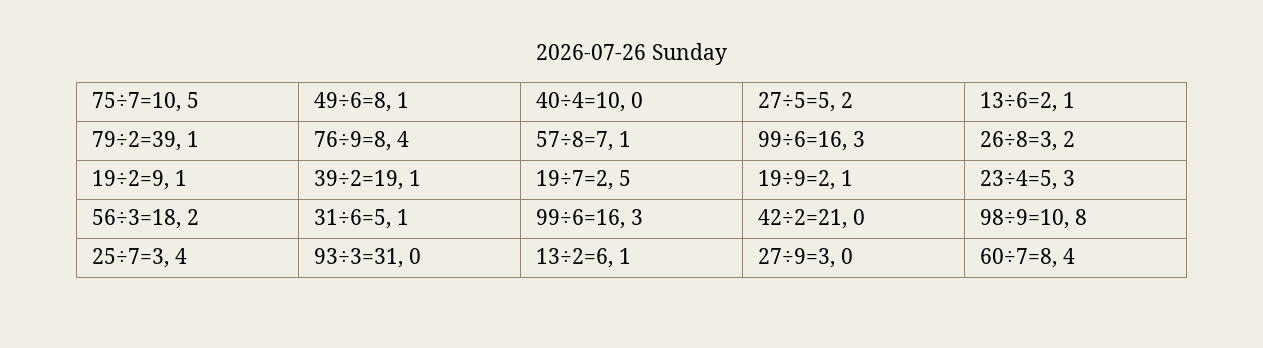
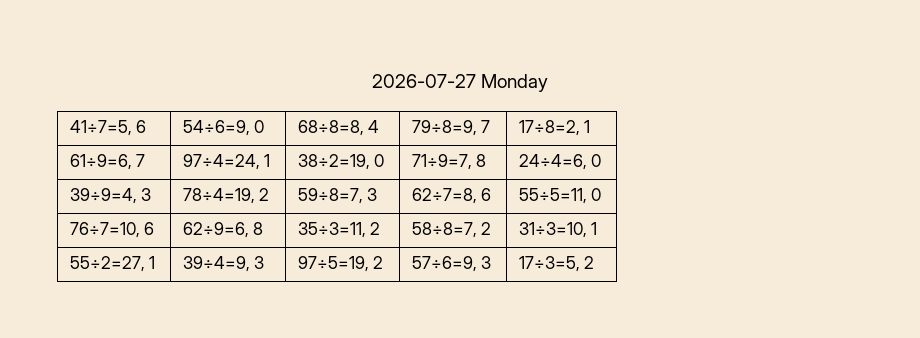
[536,43,727,65] [92,92,199,112] [314,92,409,112] [536,92,643,112] [758,92,853,112] [980,92,1075,112] [92,131,199,151] [314,131,409,151] [536,131,631,151] [758,131,865,151] [980,131,1075,151] [92,170,187,190] [314,170,421,190] [536,170,631,190] [758,170,853,190] [980,170,1075,190] [92,209,199,229] [314,209,409,229] [536,209,643,229] [758,209,865,229] [980,209,1087,229] [92,248,187,268] [314,248,421,268] [536,248,631,268] [758,248,853,268] [980,248,1075,268] 2026-07-26 Sunday // 75÷7=10, 5 | 49÷6=8, 1 | 40÷4=10, 0 | 27÷5=5, 2 | 13÷6=2, 1 // 79÷2=39, 1 | 76÷9=8, 4 | 57÷8=7, 1 | 99÷6=16, 3 | 26÷8=3, 2 // 19÷2=9, 1 | 39÷2=19, 1 | 19÷7=2, 5 | 19÷9=2, 1 | 23÷4=5, 3 // 56÷3=18, 2 | 31÷6=5, 1 | 99÷6=16, 3 | 42÷2=21, 0 | 98÷9=10, 8 // 25÷7=3, 4 | 93÷3=31, 0 | 13÷2=6, 1 | 27÷9=3, 0 | 60÷7=8, 4 -> [371,74,549,92] [69,120,147,136] [182,120,265,136] [297,120,380,136] [411,120,491,136] [518,120,591,136] [69,154,146,170] [182,154,271,170] [297,154,385,170] [411,154,487,170] [518,154,602,170] [69,188,152,204] [182,188,270,204] [297,188,378,204] [411,188,492,204] [518,188,602,204] [69,222,155,238] [182,222,264,238] [297,222,381,238] [411,222,492,238] [518,222,598,238] [69,256,156,272] [182,256,265,272] [297,256,384,272] [411,256,492,272] [518,256,595,272] 2026-07-27 Monday // 41÷7=5, 6 | 54÷6=9, 0 | 68÷8=8, 4 | 79÷8=9, 7 | 17÷8=2, 1 // 61÷9=6, 7 | 97÷4=24, 1 | 38÷2=19, 0 | 71÷9=7, 8 | 24÷4=6, 0 // 39÷9=4, 3 | 78÷4=19, 2 | 59÷8=7, 3 | 62÷7=8, 6 | 55÷5=11, 0 // 76÷7=10, 6 | 62÷9=6, 8 | 35÷3=11, 2 | 58÷8=7, 2 | 31÷3=10, 1 // 55÷2=27, 1 | 39÷4=9, 3 | 97÷5=19, 2 | 57÷6=9, 3 | 17÷3=5, 2

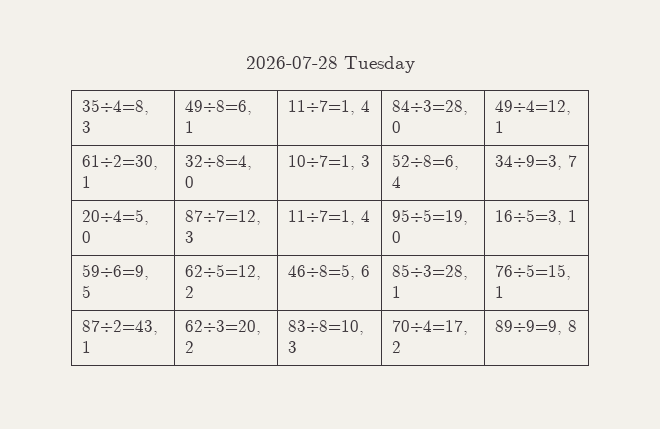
[371,74,549,92] [69,120,147,136] [182,120,265,136] [297,120,380,136] [411,120,491,136] [518,120,591,136] [69,154,146,170] [182,154,271,170] [297,154,385,170] [411,154,487,170] [518,154,602,170] [69,188,152,204] [182,188,270,204] [297,188,378,204] [411,188,492,204] [518,188,602,204] [69,222,155,238] [182,222,264,238] [297,222,381,238] [411,222,492,238] [518,222,598,238] [69,256,156,272] [182,256,265,272] [297,256,384,272] [411,256,492,272] [518,256,595,272] 2026-07-27 Monday // 41÷7=5, 6 | 54÷6=9, 0 | 68÷8=8, 4 | 79÷8=9, 7 | 17÷8=2, 1 // 61÷9=6, 7 | 97÷4=24, 1 | 38÷2=19, 0 | 71÷9=7, 8 | 24÷4=6, 0 // 39÷9=4, 3 | 78÷4=19, 2 | 59÷8=7, 3 | 62÷7=8, 6 | 55÷5=11, 0 // 76÷7=10, 6 | 62÷9=6, 8 | 35÷3=11, 2 | 58÷8=7, 2 | 31÷3=10, 1 // 55÷2=27, 1 | 39÷4=9, 3 | 97÷5=19, 2 | 57÷6=9, 3 | 17÷3=5, 2 -> [245,56,415,73] [82,99,150,115] [82,121,92,133] [185,100,253,115] [185,121,195,133] [288,100,371,115] [392,100,469,115] [392,121,402,133] [495,100,572,115] [495,121,505,133] [82,155,159,170] [82,176,92,188] [185,155,253,170] [185,176,195,188] [288,155,371,170] [392,154,460,170] [392,176,402,188] [495,155,578,170] [82,209,150,225] [82,231,92,243] [185,210,262,225] [185,231,195,243] [288,210,371,225] [392,209,469,225] [392,231,402,243] [495,209,578,225] [82,264,150,280] [82,285,92,298] [185,264,262,280] [185,286,195,298] [288,264,371,280] [392,264,469,280] [392,286,402,298] [495,264,572,280] [495,286,505,298] [82,320,159,335] [82,341,92,353] [185,320,262,335] [185,341,195,353] [288,320,365,335] [288,341,298,353] [392,320,469,335] [392,341,402,353] [495,320,578,335] 2026-07-28 Tuesday // 35÷4=8, 3 | 49÷8=6, 1 | 11÷7=1, 4 | 84÷3=28, 0 | 49÷4=12, 1 // 61÷2=30, 1 | 32÷8=4, 0 | 10÷7=1, 3 | 52÷8=6, 4 | 34÷9=3, 7 // 20÷4=5, 0 | 87÷7=12, 3 | 11÷7=1, 4 | 95÷5=19, 0 | 16÷5=3, 1 // 59÷6=9, 5 | 62÷5=12, 2 | 46÷8=5, 6 | 85÷3=28, 1 | 76÷5=15, 1 // 87÷2=43, 1 | 62÷3=20, 2 | 83÷8=10, 3 | 70÷4=17, 2 | 89÷9=9, 8

